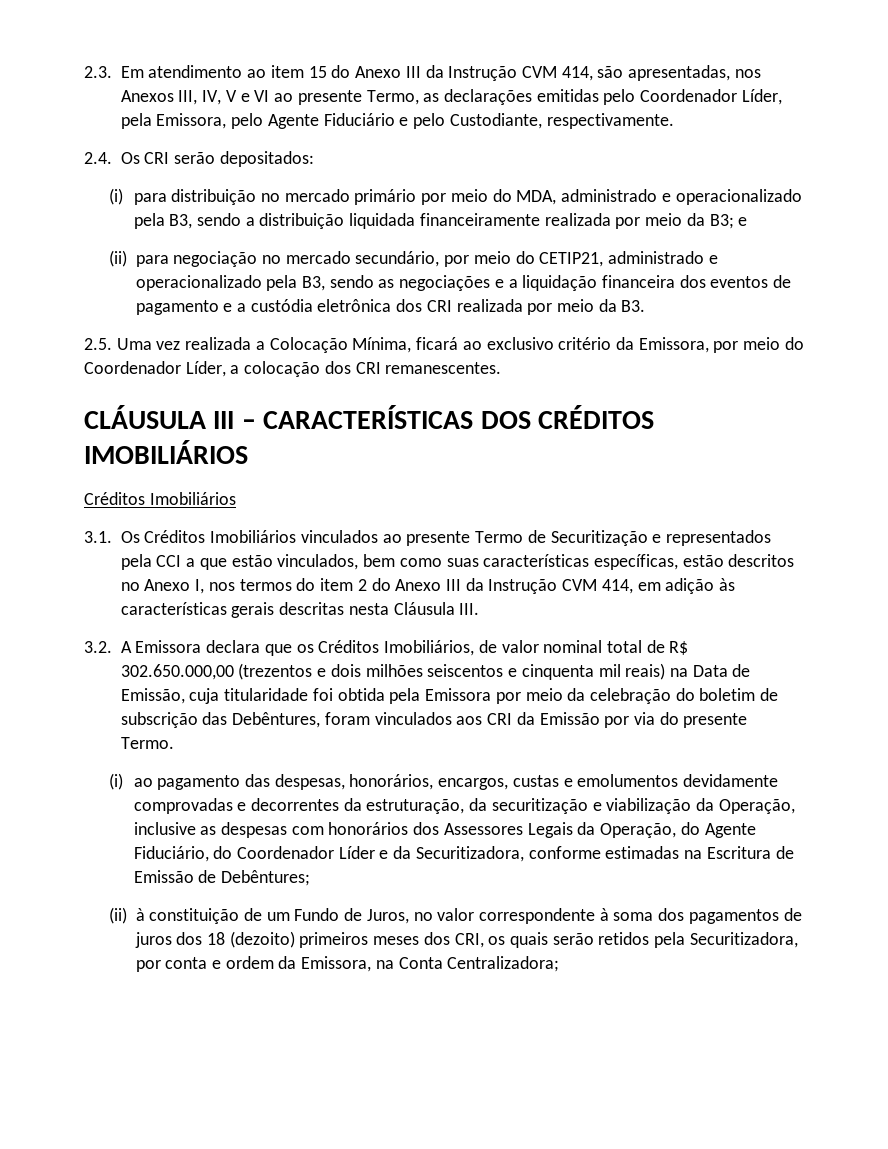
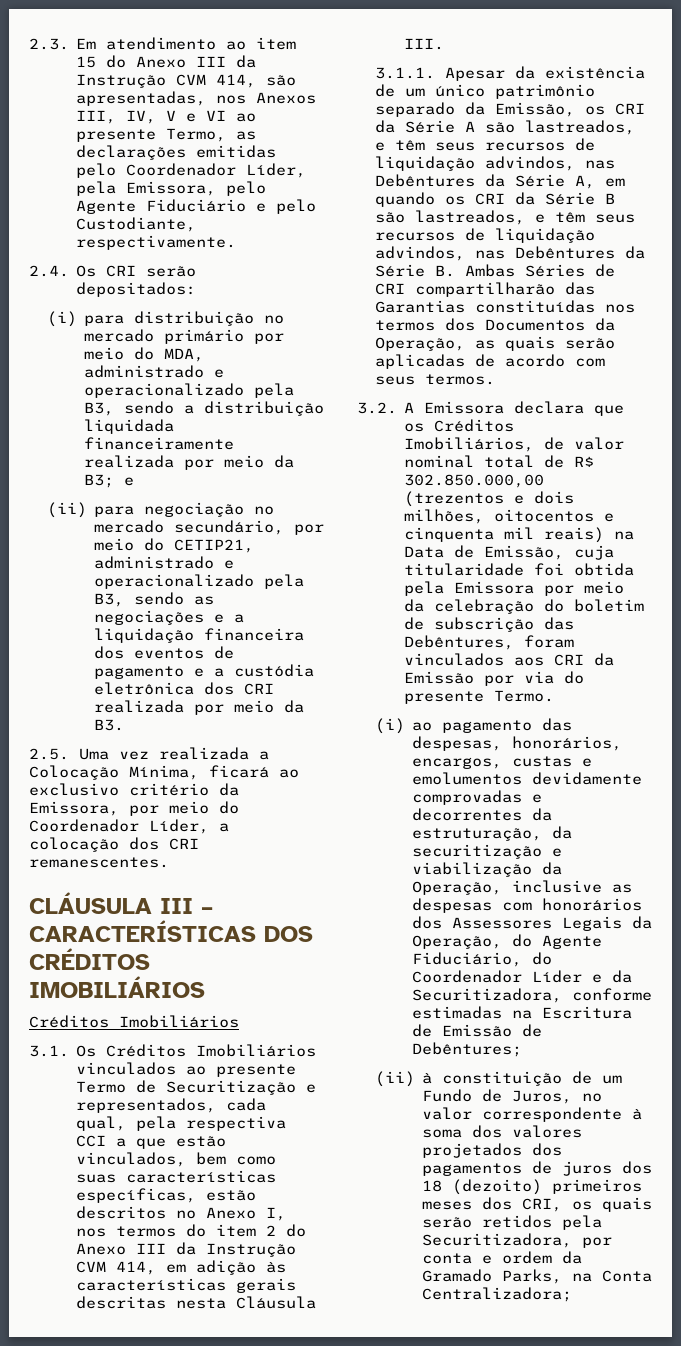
[666,530,772,546] [120,554,152,570] representados pela -> [76,1098,267,1113] [76,1116,287,1131] representados, cada qual, pela respectiva
(480, 609) none -> [374,66,645,81] [374,84,595,99] [374,102,645,117] [374,120,635,135] [374,138,595,151] [374,156,615,171] [374,174,625,189] [374,192,615,207] [374,210,635,225] [374,228,595,243] [374,246,645,261] [374,264,615,277] [374,282,595,297] [374,300,635,313] [374,318,615,331] [374,336,615,351] [374,354,605,369] [374,374,495,385] // 3.1.1. Apesar da existência de um único patrimônio separado da Emissão, os CRI da Série A são lastreados, e têm seus recursos de liquidação advindos, nas Debêntures da Série A, em quando os CRI da Série B são lastreados, e têm seus recursos de liquidação advindos, nas Debêntures da Série B. Ambas Séries de CRI compartilharão das Garantias constituídas nos termos dos Documentos da Operação, as quais serão aplicadas de acordo com seus termos.
[120,664,234,680] 302.650.000,00 -> [404,474,545,488] 302.850.000,00
[365,664,504,677] milhões seiscentos -> [404,509,595,524] milhões, oitocentos
(685, 914) none -> [511,1125,582,1138] [421,1143,562,1158] valores projetados dos
[301,956,372,972] Emissora, -> [421,1269,562,1284] Gramado Parks,

